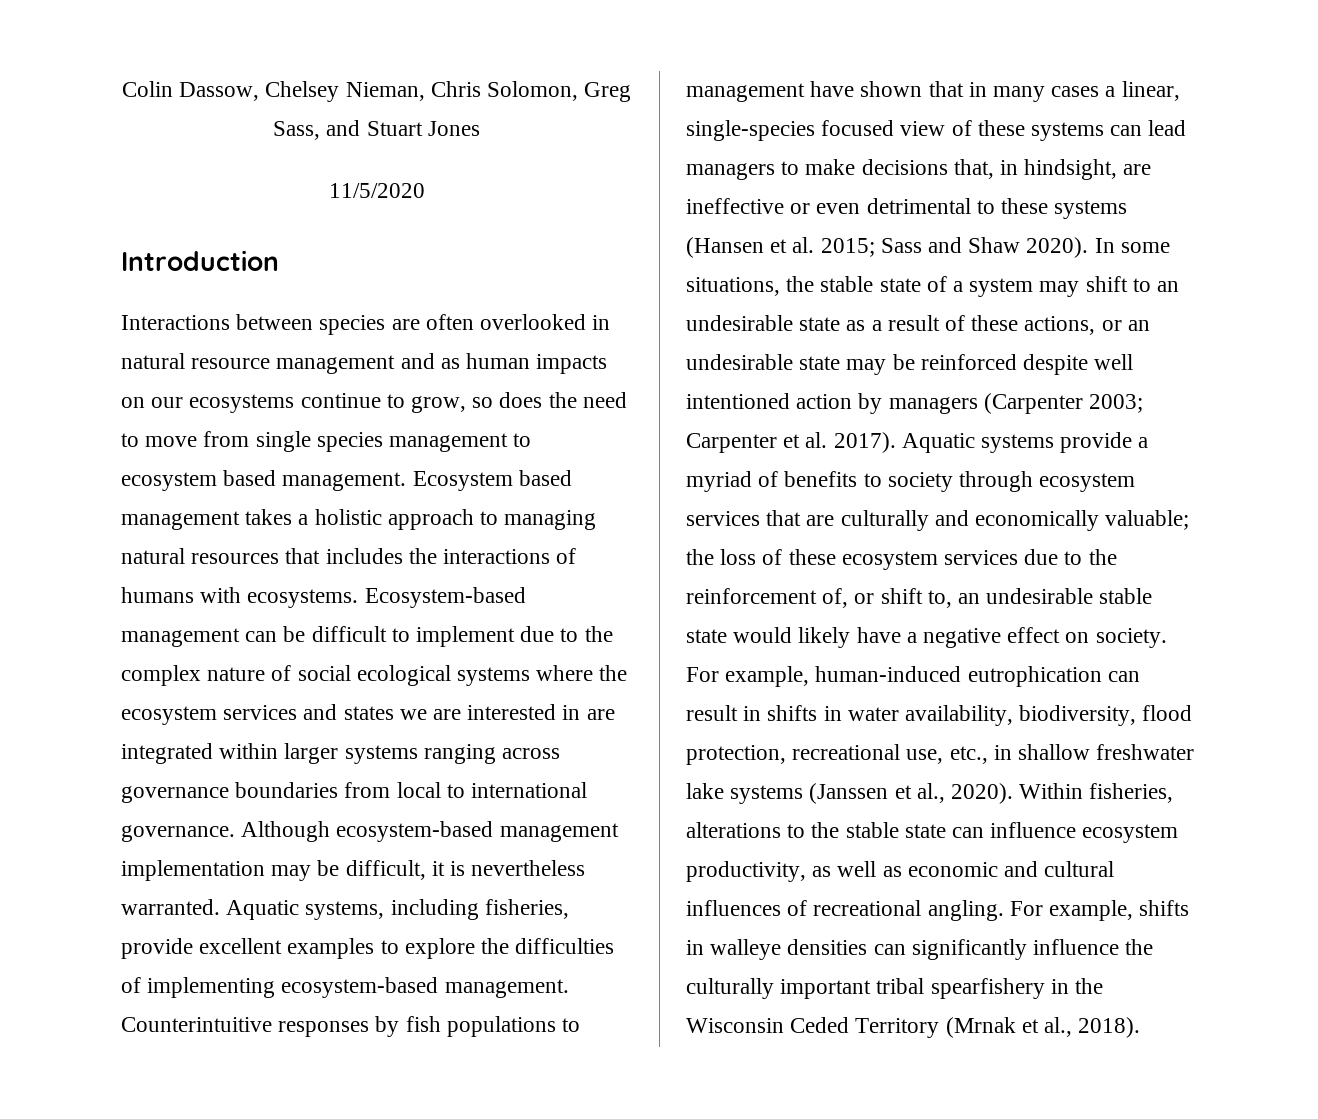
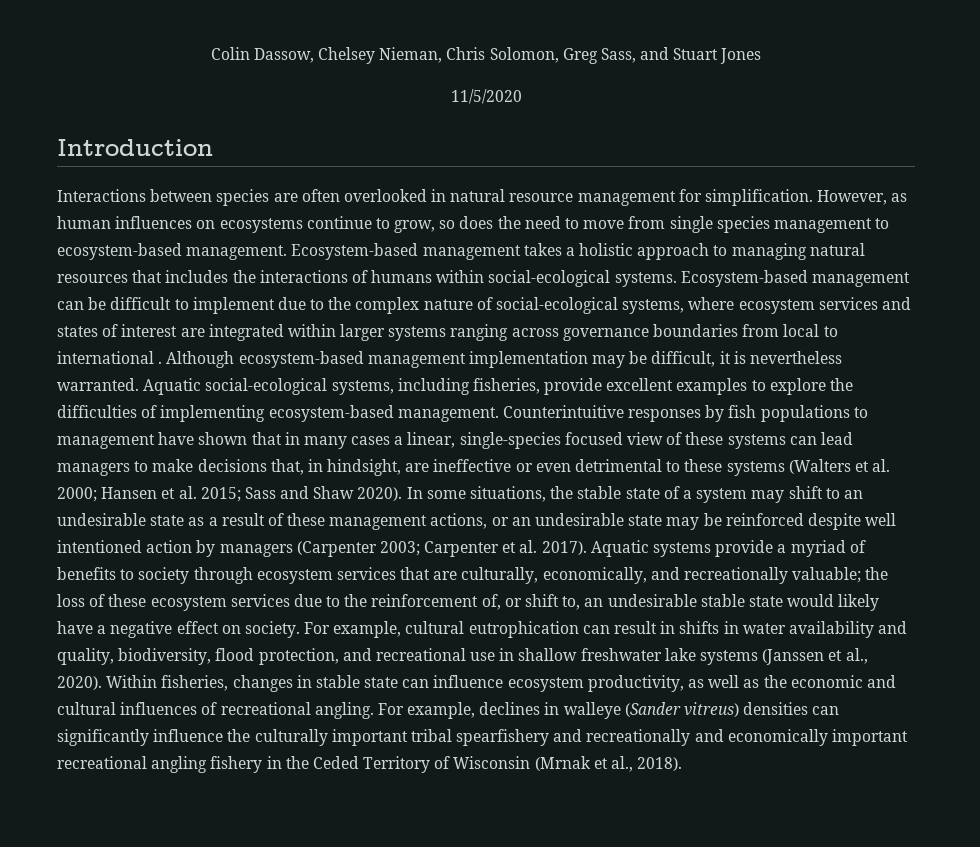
[400,353,608,374] [121,397,184,408] and as human impacts on our -> [678,189,908,206] [57,216,216,229] for simplification. However, as human influences on
[121,470,572,491] ecosystem based management. Ecosystem based -> [57,243,419,260] ecosystem-based management. Ecosystem-based
[200,587,359,608] with ecosystems. -> [436,270,677,287] within social-ecological systems.
[297,665,628,686] [121,704,581,725] social ecological systems where the ecosystem services and states we are interested in -> [496,297,911,314] [57,324,178,337] social-ecological systems, where ecosystem services and states of interest
[121,825,235,842] governance. -> [158,361,163,364] .
(300, 910) none -> [205,378,328,395] social-ecological
[686,237,764,258] (Hansen -> [788,459,891,474] [57,487,158,502] (Walters et al. 2000; Hansen
(1019, 323) none -> [329,515,428,530] management
[840,510,1100,531] culturally and economically -> [461,567,789,584] culturally, economically, and recreationally
[815,666,962,682] human-induced -> [405,621,465,634] cultural
[905,705,1193,726] [686,744,988,765] availability, biodiversity, flood protection, recreational use, etc., -> [788,621,908,638] [57,648,496,665] availability and quality, biodiversity, flood protection, and recreational use
[686,822,840,838] alterations to the -> [232,675,312,692] changes in
(902, 871) none -> [763,675,787,688] the
[1139,900,1190,916] shifts -> [479,702,541,715] declines
(782, 949) none -> [624,702,740,717] (Sander vitreus)
(1045, 988) none -> [553,729,909,746] [57,756,263,773] and recreationally and economically important recreational angling fishery
[686,1018,784,1033] Wisconsin -> (309, 762) none
(940, 1028) none -> [434,756,531,769] of Wisconsin

